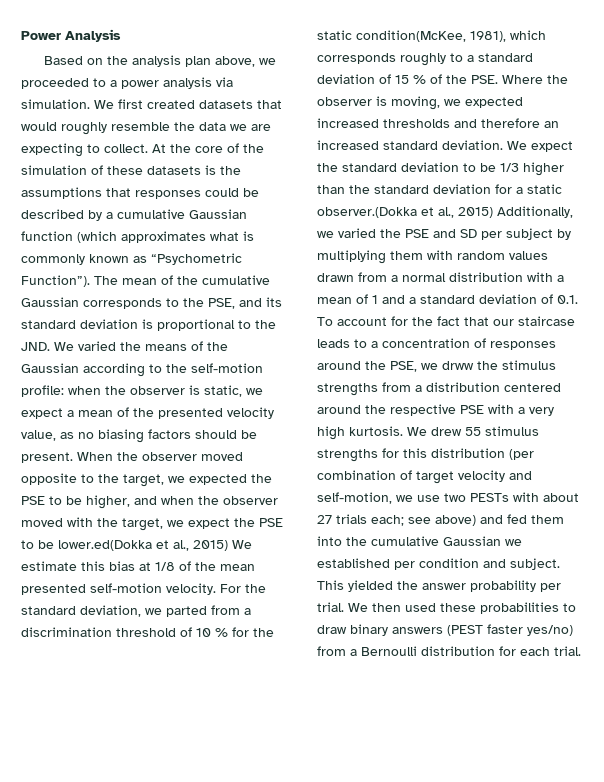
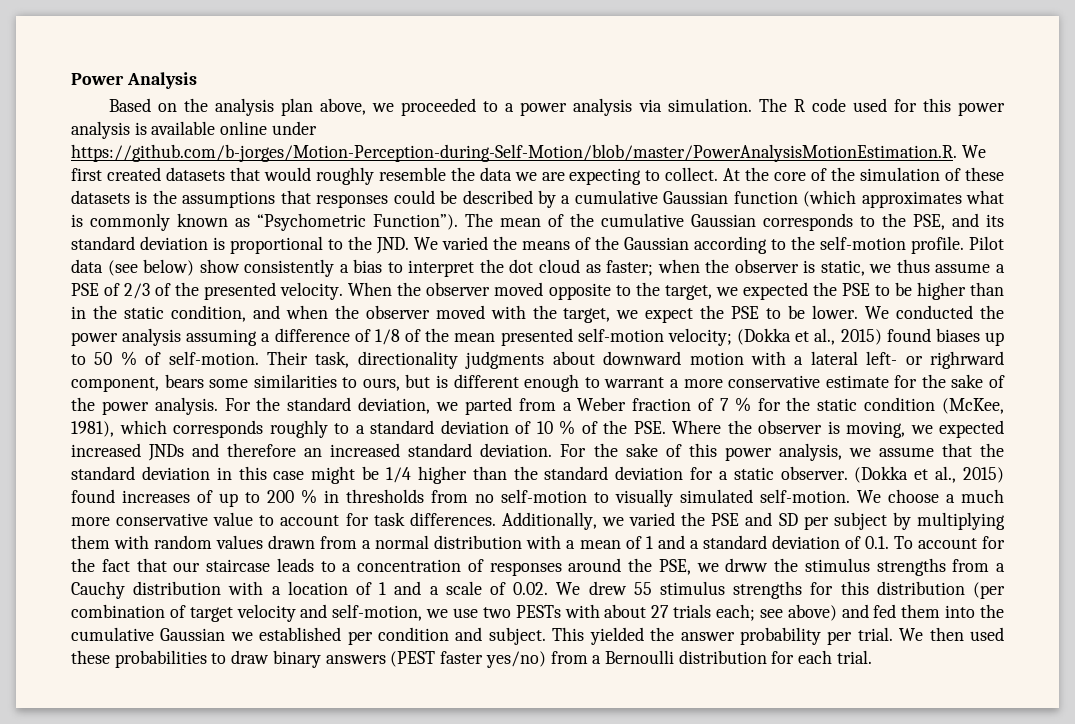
(90, 104) none -> [758,98,1006,116] [71,121,317,139] [71,144,957,162] The R code used for this power analysis is available online under https://github.com/b-jorges/Motion-Perception-during-Self-Motion/blob/master/PowerAnalysisMotionEstimation.R.
[21,385,64,397] profile: -> [911,236,1004,254] [71,259,654,277] profile. Pilot data (see below) show consistently a bias to interpret the dot cloud as faster;
[21,407,274,419] [21,429,257,443] [21,452,73,463] expect a mean of the presented velocity value, as no biasing factors should be present. -> [896,259,1005,273] [71,282,344,300] thus assume a PSE of 2/3 of the presented velocity.
[86,495,130,509] higher, -> [916,282,1004,300] [71,305,246,322] higher than in the static condition,
[58,540,252,551] [21,561,151,571] lower.ed(Dokka et al., 2015) We estimate this bias at -> [812,305,1005,319] [71,328,371,346] lower. We conducted the power analysis assuming a difference of
[166,583,216,595] velocity. -> [667,328,1004,346] [71,351,1004,369] [71,374,1005,392] [71,397,218,415] velocity; (Dokka et al., 2015) found biases up to 50 % of self-motion. Their task, directionality judgments about downward motion with a lateral left- or righrward component, bears some similarities to ours, but is different enough to warrant a more conservative estimate for the sake of the power analysis.
[21,627,211,637] discrimination threshold of 10 -> [577,397,729,411] Weber fraction of 7
[356,30,466,42] condition(McKee, -> [864,397,1005,414] condition (McKee,
[395,75,409,84] 15 -> [536,421,553,434] 10
[383,119,450,128] thresholds -> [148,444,185,461] JNDs
[507,141,573,152] [317,162,519,172] We expect the standard deviation to be 1/3 -> [560,443,1004,461] [71,466,411,484] For the sake of this power analysis, we assume that the standard deviation in this case might be 1/4
[317,207,493,218] observer.(Dokka et al., 2015) -> [780,466,1005,483] [71,489,1004,507] [71,512,496,526] observer. (Dokka et al., 2015) found increases of up to 200 % in thresholds from no self-motion to visually simulated self-motion. We choose a much more conservative value to account for task differences.
[426,382,561,392] [317,404,554,416] [317,426,403,440] distribution centered around the respective PSE with a very high kurtosis. -> [71,581,549,599] Cauchy distribution with a location of 1 and a scale of 0.02.

